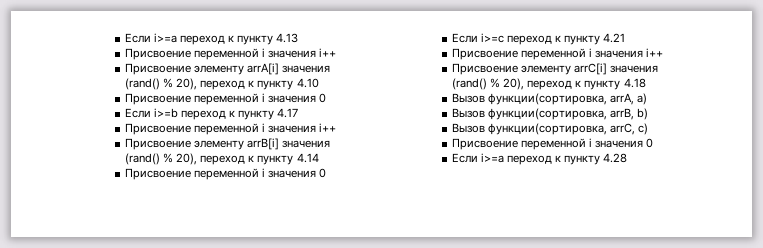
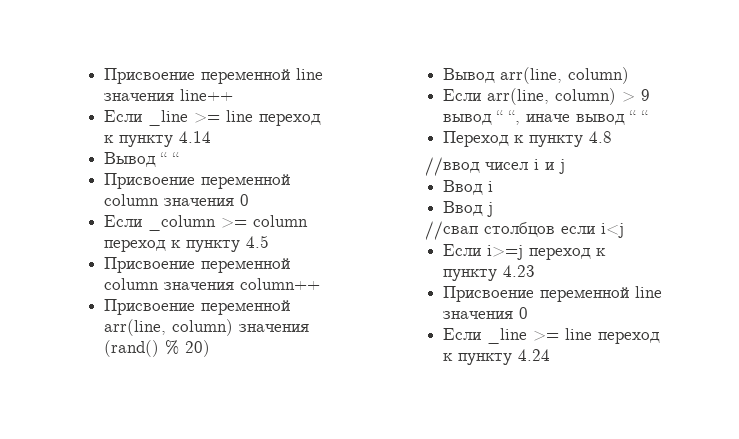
[124,33,299,45] [124,48,337,60] [124,63,331,75] [124,78,319,90] [124,93,327,105] [124,108,299,120] [124,123,337,135] [124,138,331,150] [124,153,198,165] Если i>=a переход к пункту 4.13 // Присвоение переменной i значения i++ // Присвоение элементу arrA[i] значения (rand() % 20), переход к пункту 4.10 // Присвоение переменной i значения 0 // Если i>=b переход к пункту 4.17 // Присвоение переменной i значения i++ // Присвоение элементу arrB[i] значения (rand() % 20), -> [103,68,323,84] [103,89,233,101] [103,110,253,126] Присвоение переменной line значения line++ // Если _line >= line
[124,168,327,180] [451,33,626,45] [451,48,664,60] [451,63,659,75] [451,78,646,90] [451,93,648,105] [451,108,649,120] [451,123,649,135] [451,138,654,150] [451,153,628,165] // Присвоение переменной i значения 0 // Если i>=c переход к пункту 4.21 // Присвоение переменной i значения i++ // Присвоение элементу arrC[i] значения (rand() % 20), переход к пункту 4.18 // Вызов функции(сортировка, arrA, a) // Вызов функции(сортировка, arrB, b) // Вызов функции(сортировка, arrC, c) // Присвоение переменной i значения 0 // Если i>=a переход к пункту 4.28 -> [103,152,179,167] [103,173,290,189] [103,194,249,206] [103,215,308,231] [103,235,269,252] [103,257,290,273] [103,278,320,290] [103,299,290,315] [103,319,309,336] [103,340,210,357] [442,67,629,84] [442,88,650,105] [442,110,648,125] [442,131,612,147] [424,157,565,176] [442,180,493,195] [442,201,493,217] [424,221,624,240] [442,244,606,260] [442,265,535,281] [442,286,662,302] [442,307,528,319] [442,328,660,344] [442,349,550,365] // Вывод “ “ // Присвоение переменной column значения 0 // Если _column >= column переход к пункту 4.5 // Присвоение переменной column значения column++ // Присвоение переменной arr(line, column) значения (rand() % 20) // Вывод arr(line, column) // Если arr(line, column) > 9 вывод “ “, иначе вывод “ “ // Переход к пункту 4.8 // //ввод чисел i и j // Ввод i // Ввод j // //свап столбцов если i<j // Если i>=j переход к пункту 4.23 // Присвоение переменной line значения 0 // Если _line >= line переход к пункту 4.24

